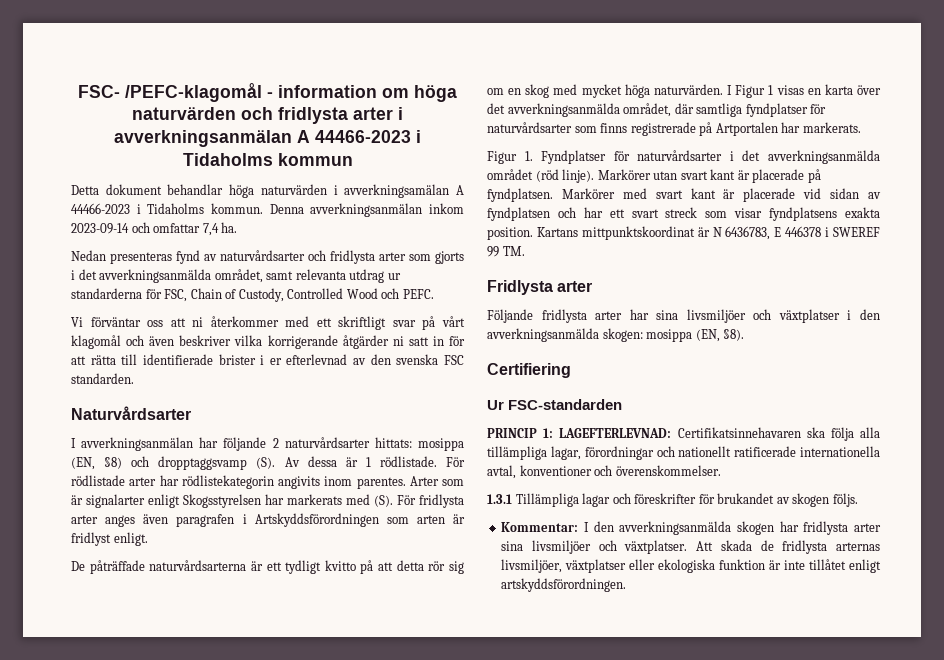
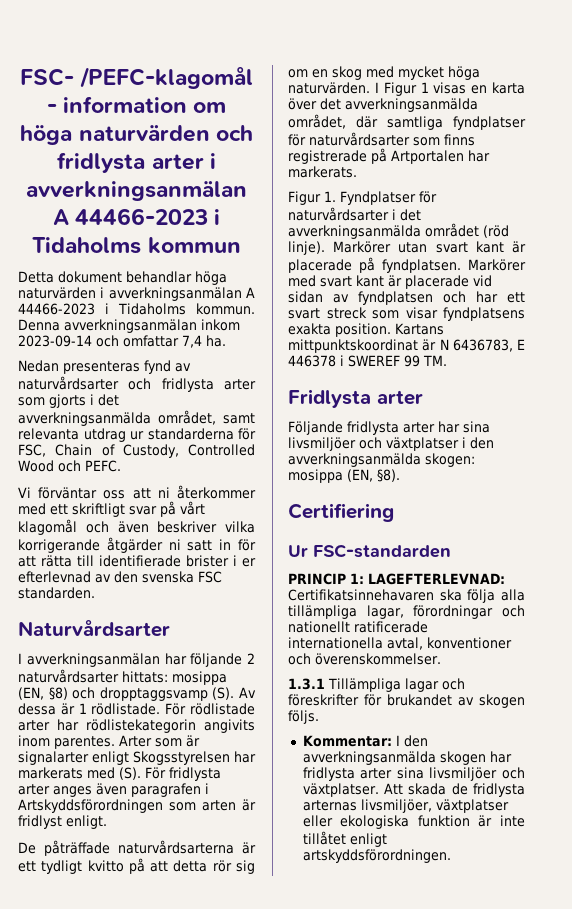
[344,184,450,198] avverkningsamälan -> [108,287,242,301] avverkningsanmälan

